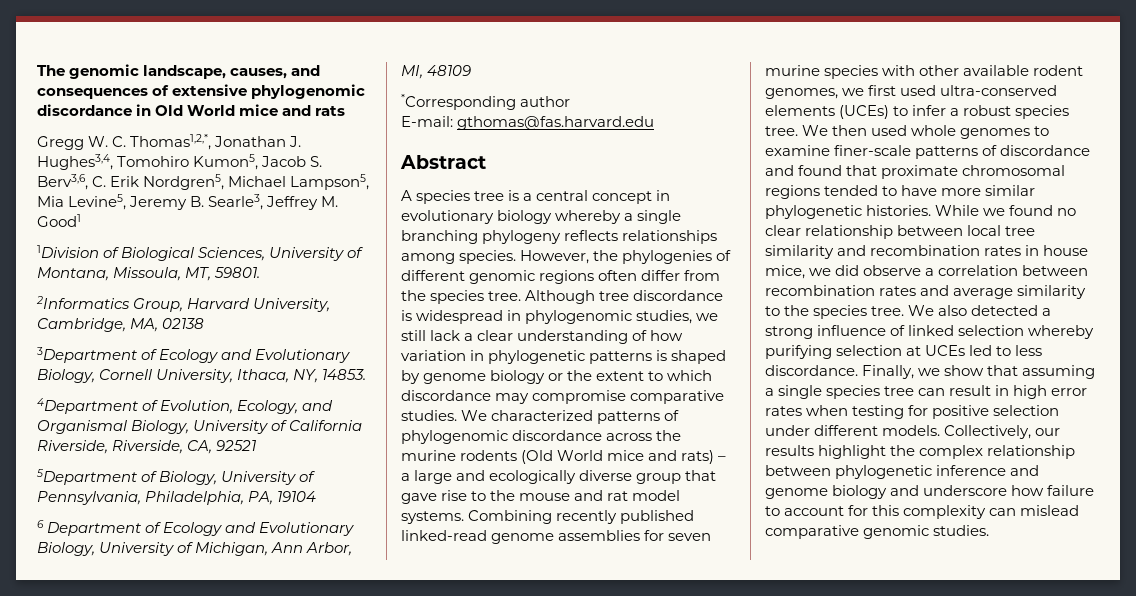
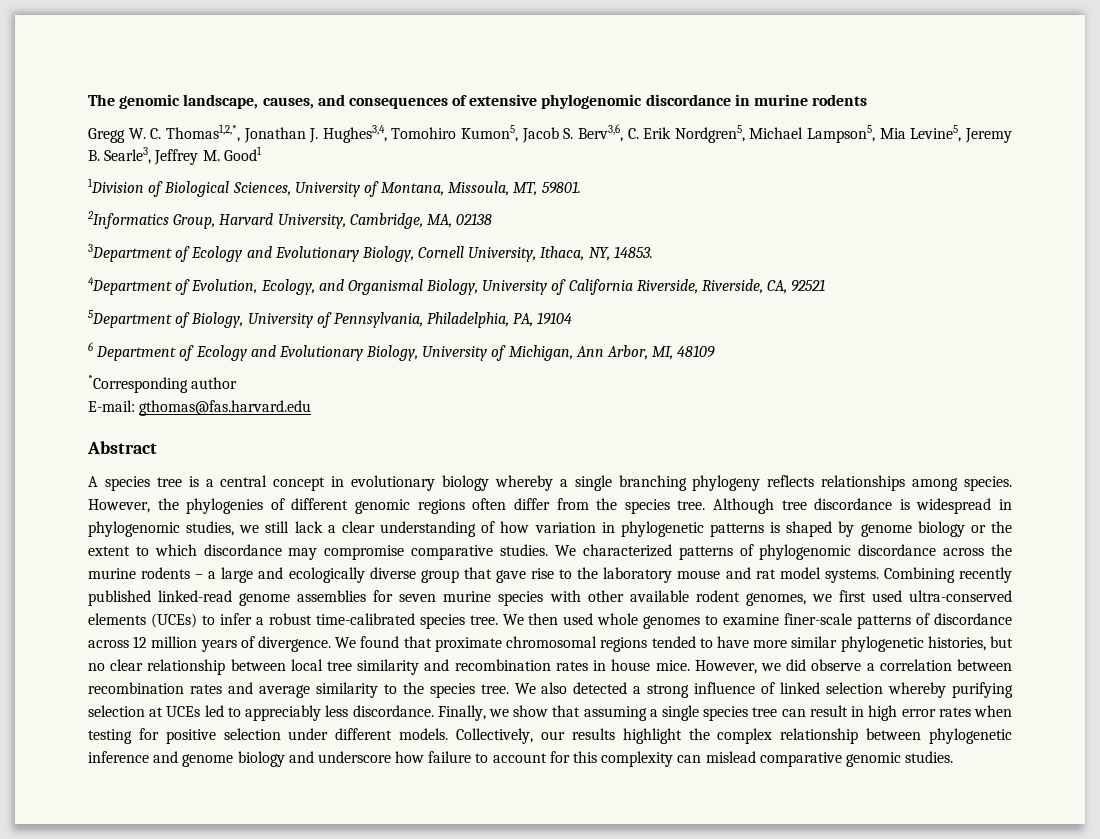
[155,104,346,116] Old World mice and rats -> [754,94,868,106] murine rodents
[521,450,715,464] (Old World mice and rats) -> (191, 573) none
(516, 495) none -> [603,567,673,583] laboratory
(1012, 110) none -> [315,613,415,625] time-calibrated
[765,165,794,176] and -> [88,636,357,652] across 12 million years of divergence. We
[866,205,1054,216] histories. While we found -> [927,636,1013,651] histories, but
[765,265,805,279] mice, -> [655,660,757,674] mice. However,
(1012, 351) none -> [245,705,322,721] appreciably

